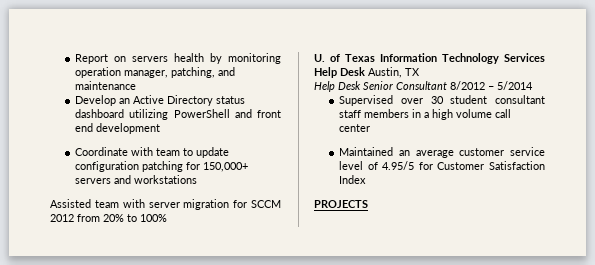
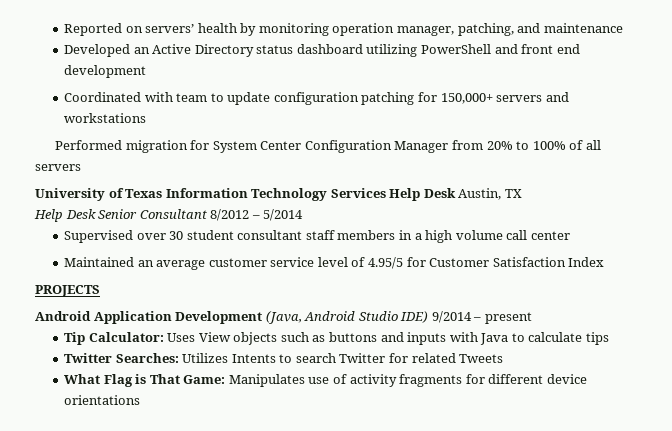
[75,54,169,64] Report on servers -> [64,23,195,36] Reported on servers’
[75,95,117,106] Develop -> [64,44,131,57] Developed
[75,147,129,156] Coordinate -> [64,92,142,102] Coordinated
[50,199,281,210] [50,214,74,222] Assisted team with server migration for SCCM 2012 -> [55,140,449,153] Performed migration for System Center Configuration Manager
[314,54,325,62] // U. -> [569,140,601,150] [35,164,81,171] [35,188,105,201] of all servers // University
(368, 204) none -> [35,311,532,324] [64,332,609,345] [64,353,504,363] [64,374,587,387] [64,395,141,405] // Android Application Development (Java, Android Studio IDE) 9/2014 – present // Tip Calculator: Uses View objects such as buttons and inputs with Java to calculate tips // Twitter Searches: Utilizes Intents to search Twitter for related Tweets // What Flag is That Game: Manipulates use of activity fragments for different device orientations

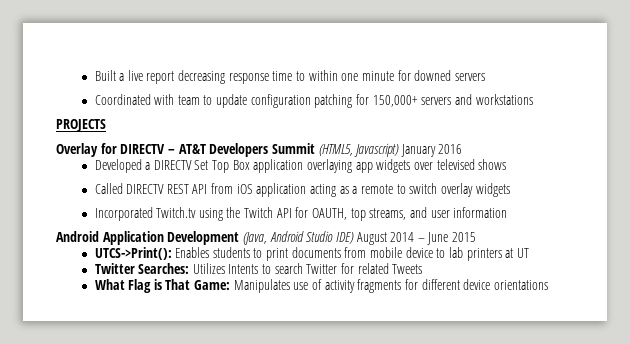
[64,23,623,36] [64,44,580,57] [64,65,147,78] Reported on servers’ health by monitoring operation manager, patching, and maintenance // Developed an Active Directory status dashboard utilizing PowerShell and front end development -> [94,70,485,84] Built a live report decreasing response time to within one minute for downed servers
[55,140,601,153] [35,164,81,171] [35,188,522,201] [34,209,304,222] [64,230,570,243] [64,257,605,270] [35,285,100,297] Performed migration for System Center Configuration Manager from 20% to 100% of all servers // University of Texas Information Technology Services Help Desk Austin, TX // Help Desk Senior Consultant 8/2012 – 5/2014 // Supervised over 30 student consultant staff members in a high volume call center // Maintained an average customer service level of 4.95/5 for Customer Satisfaction Index // PROJECTS -> [56,119,106,132] [56,143,463,157] [94,159,507,173] [94,183,510,197] [94,207,508,221] PROJECTS // Overlay for DIRECTV – AT&T Developers Summit (HTML5, Javascript) January 2016 // Developed a DIRECTV Set Top Box application overlaying app widgets over televised shows // Called DIRECTV REST API from iOS application acting as a remote to switch overlay widgets // Incorporated Twitch.tv using the Twitch API for OAUTH, top streams, and user information
[431,311,532,324] [64,332,609,345] 9/2014 – present // Tip Calculator: Uses View objects such as buttons and inputs with Java to calculate tips -> [356,232,477,245] [94,247,529,261] August 2014 – June 2015 // UTCS->Print(): Enables students to print documents from mobile device to lab printers at UT

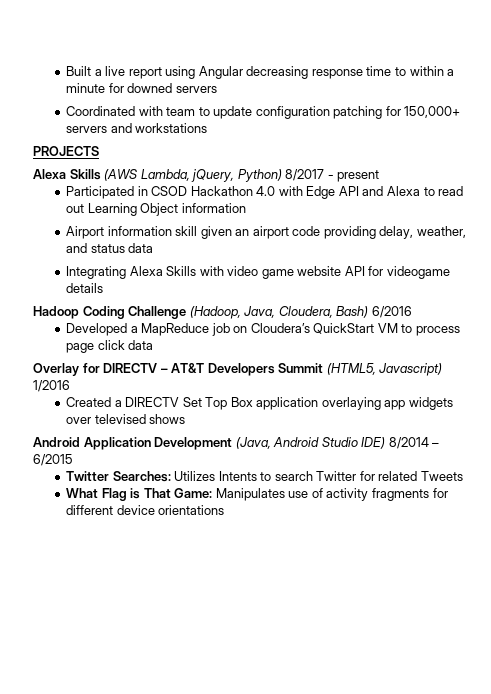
(175, 77) none -> [165,66,243,79] using Angular
[341,73,359,81] one -> [447,69,455,76] a
(106, 125) none -> [33,169,380,182] [66,186,464,199] [66,203,246,216] [66,226,466,239] [66,243,154,253] [66,266,450,279] [66,283,104,293] [33,306,412,319] [66,323,460,336] [66,340,154,353] // Alexa Skills (AWS Lambda, jQuery, Python) 8/2017 - present // Participated in CSOD Hackathon 4.0 with Edge API and Alexa to read out Learning Object information // Airport information skill given an airport code providing delay, weather, and status data // Integrating Alexa Skills with video game website API for videogame details // Hadoop Coding Challenge (Hadoop, Java, Cloudera, Bash) 6/2016 // Developed a MapReduce job on Cloudera’s QuickStart VM to process page click data
[400,144,463,157] [94,159,142,173] January 2016 // Developed -> [33,380,70,392] [66,397,112,407] 1/2016 // Created
[94,183,510,197] [94,207,508,221] // Called DIRECTV REST API from iOS application acting as a remote to switch overlay widgets // Incorporated Twitch.tv using the Twitch API for OAUTH, top streams, and user information -> (186, 419) none
[356,232,477,245] [94,247,529,261] August 2014 – June 2015 // UTCS->Print(): Enables students to print documents from mobile device to lab printers at UT -> [388,437,440,449] [33,454,73,466] 8/2014 – 6/2015

